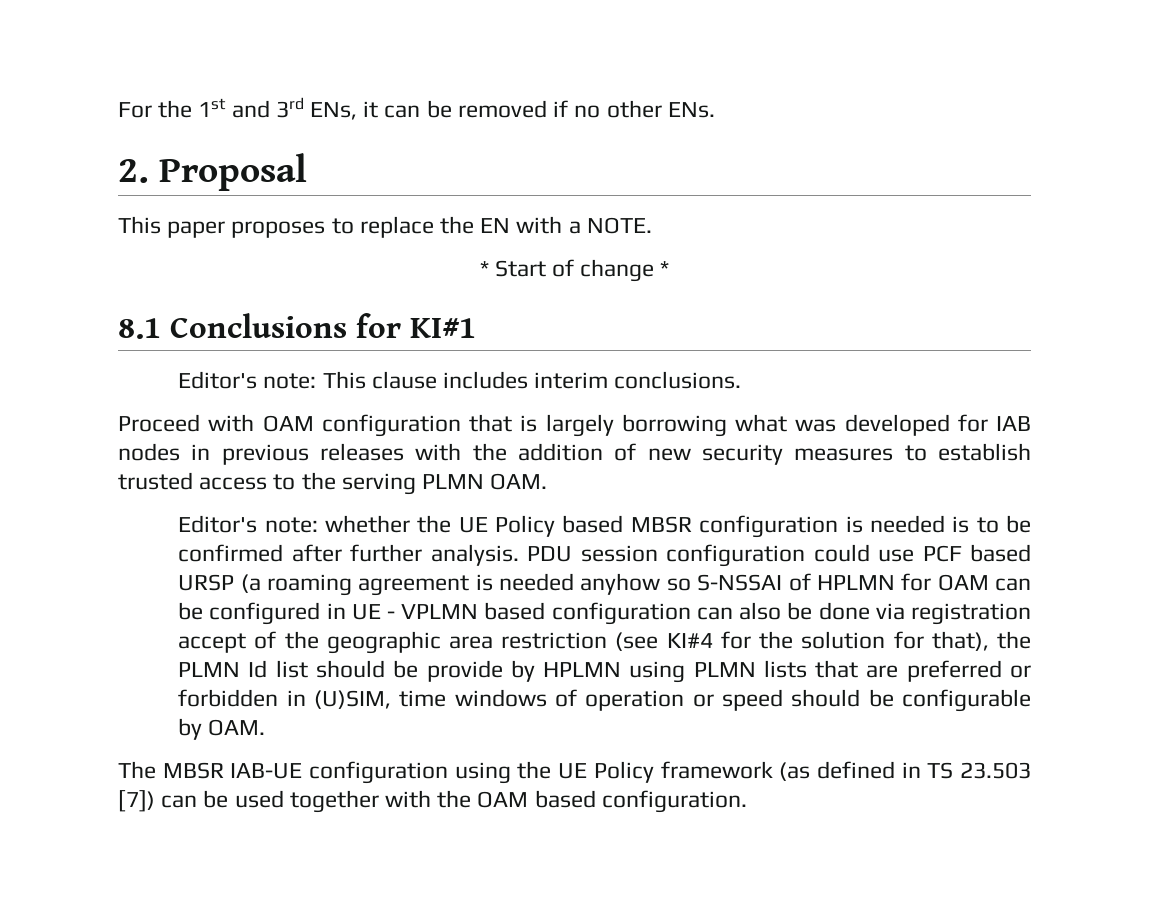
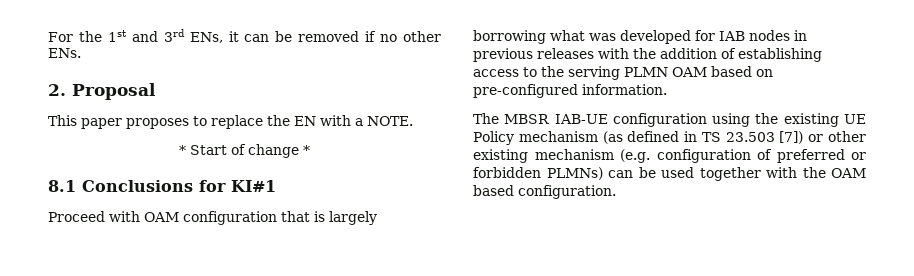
[178,371,742,389] // Editor's note: This clause includes interim conclusions. -> (276, 186) none
[647,443,1031,465] [118,472,193,490] new security measures to establish trusted -> [738,48,822,62] establishing
[490,473,548,490] [178,515,1031,538] [178,544,1031,567] [178,573,1032,596] [178,602,1031,625] [178,631,1031,654] [178,660,1032,683] [178,689,1031,712] [178,718,266,740] OAM. // Editor's note: whether the UE Policy based MBSR configuration is needed is to be confirmed after further analysis. PDU session configuration could use PCF based URSP (a roaming agreement is needed anyhow so S-NSSAI of HPLMN for OAM can be configured in UE - VPLMN based configuration can also be done via registration accept of the geographic area restriction (see KI#4 for the solution for that), the PLMN Id list should be provide by HPLMN using PLMN lists that are preferred or forbidden in (U)SIM, time windows of operation or speed should be configurable by OAM. -> [672,66,773,77] [473,84,667,98] OAM based on pre-configured information.
[558,761,773,783] UE Policy framework -> [783,113,866,127] [473,131,598,145] existing UE Policy mechanism
(155, 801) none -> [808,131,866,142] [473,149,866,163] [473,167,603,180] or other existing mechanism (e.g. configuration of preferred or forbidden PLMNs)

